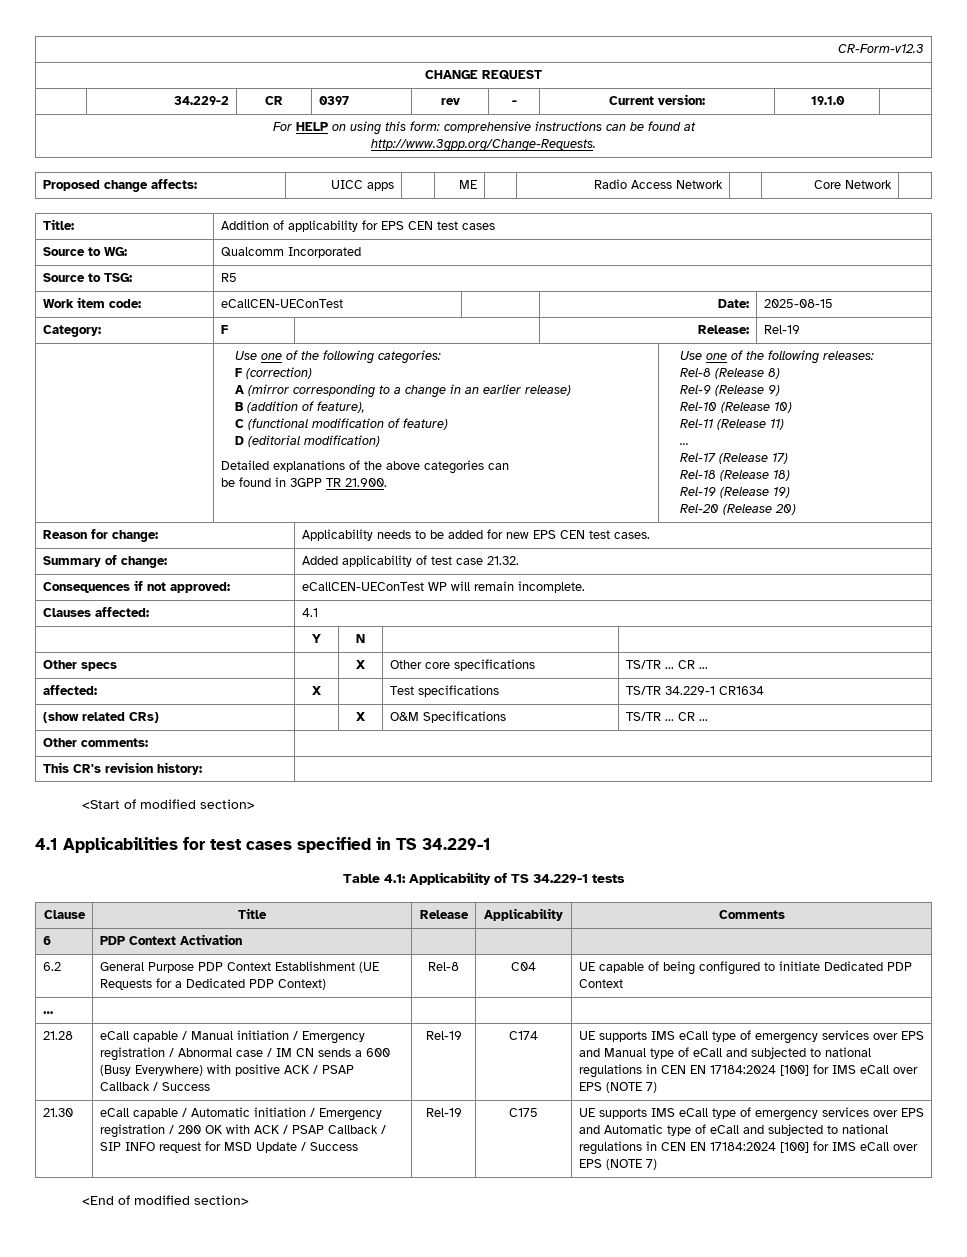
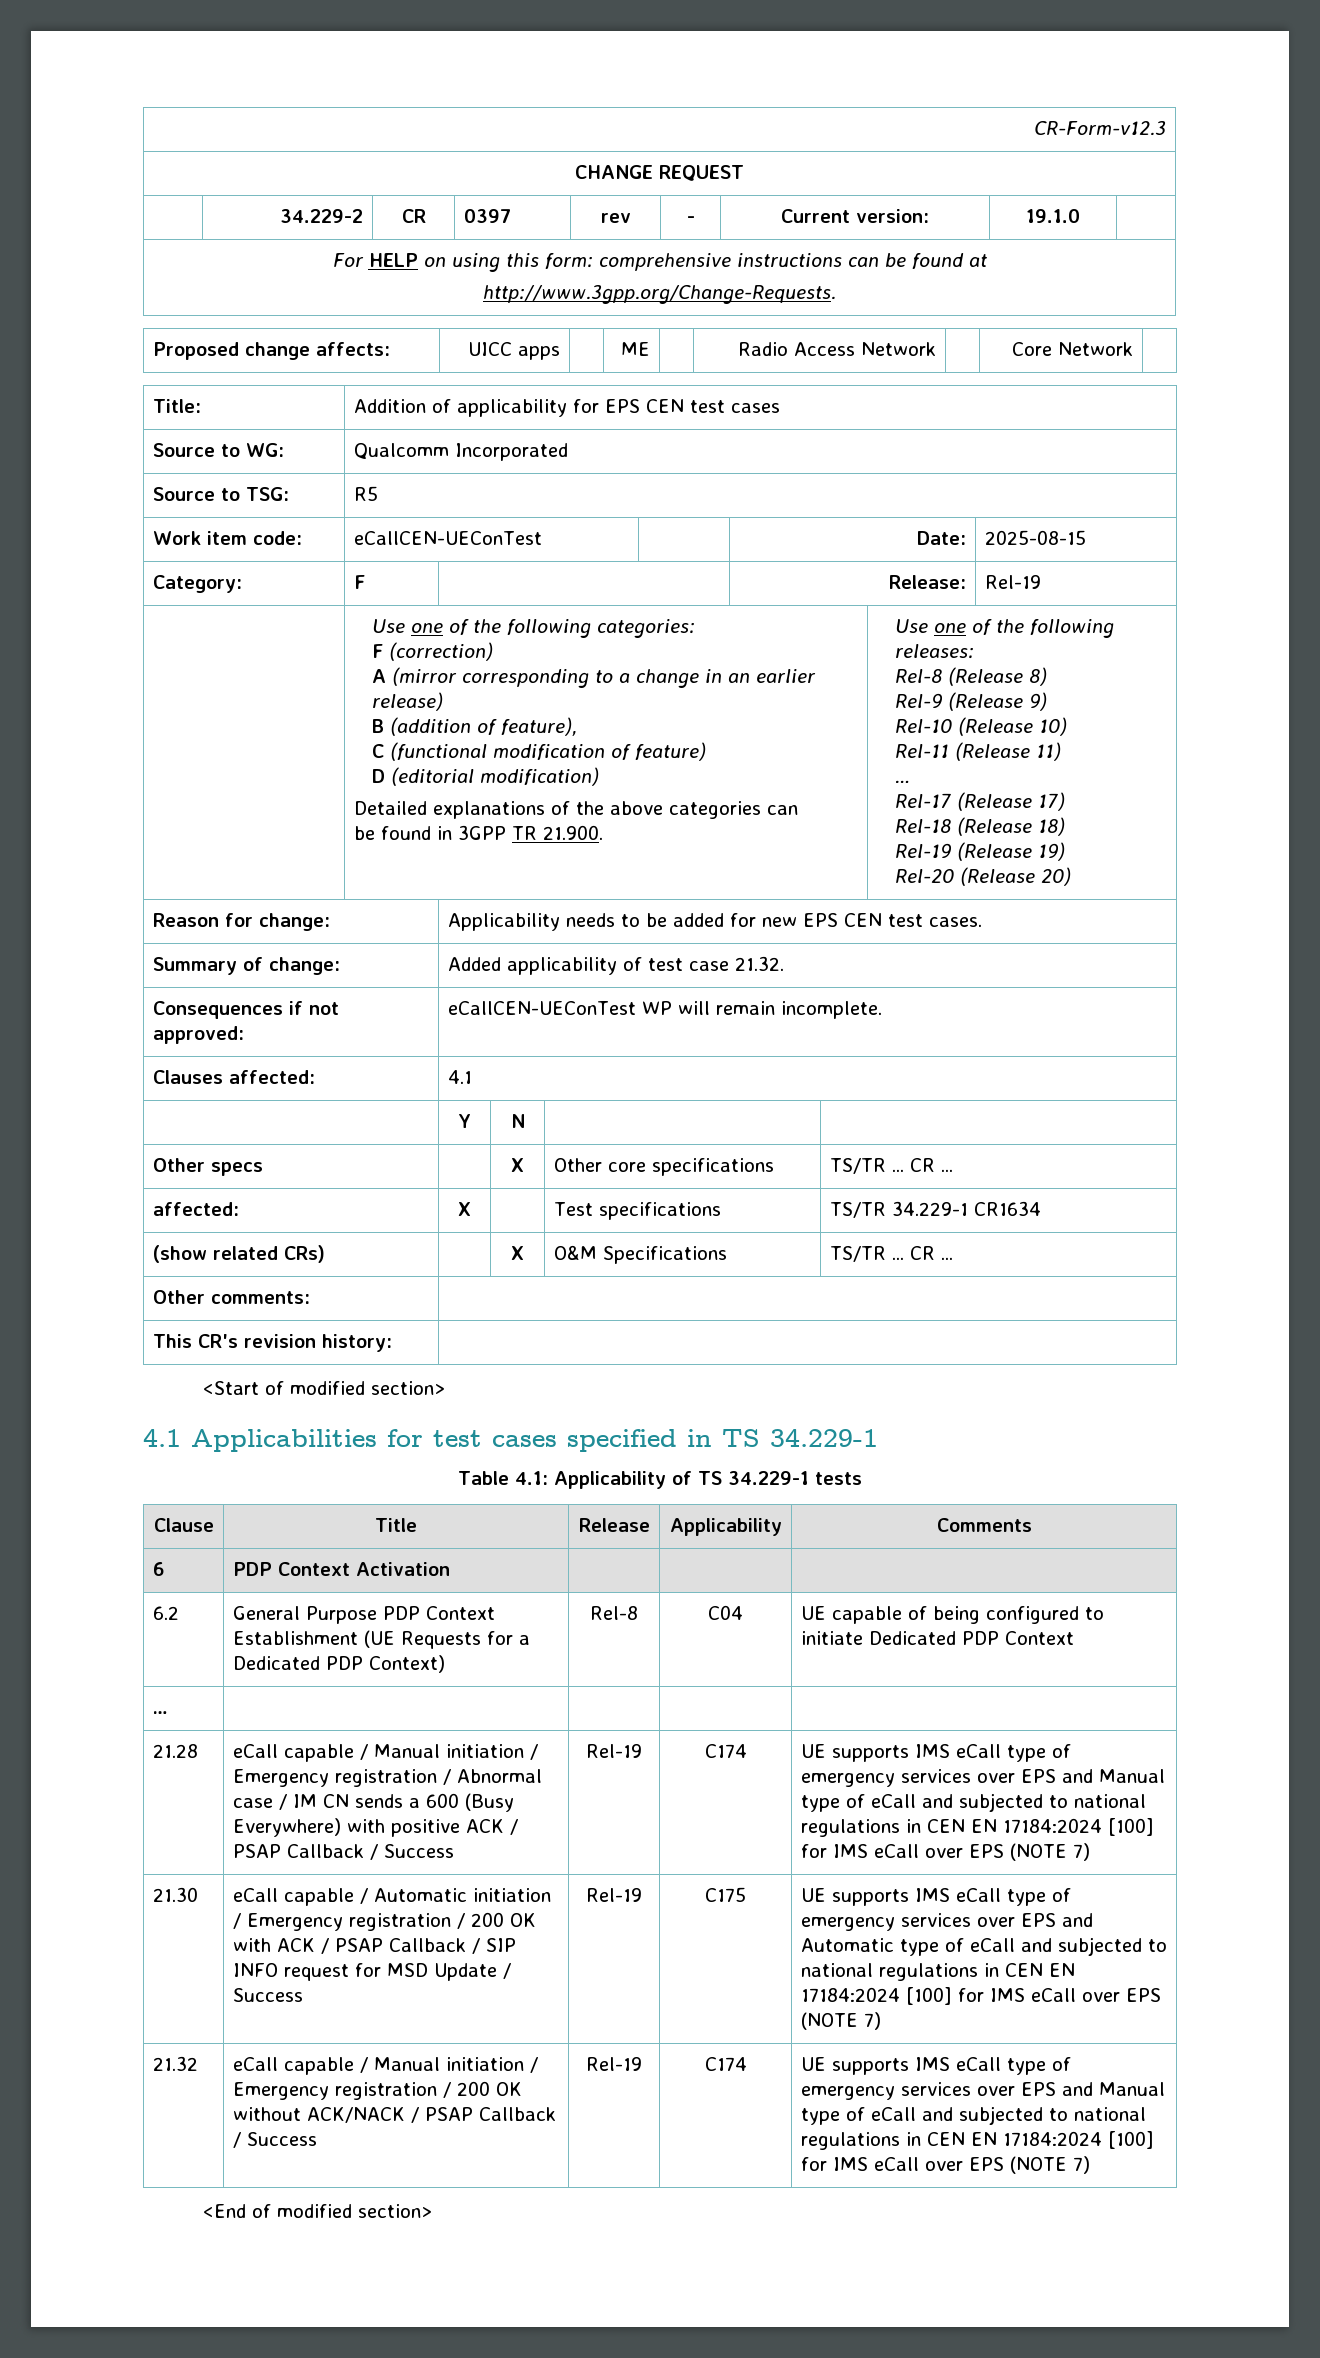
(657, 1164) none -> [152,2056,198,2071] [232,2057,538,2075] [232,2081,522,2100] [232,2107,556,2123] [232,2132,317,2148] [586,2057,642,2071] [704,2057,747,2071] [800,2057,1071,2075] [800,2082,1165,2100] [800,2106,1146,2125] [800,2131,1154,2150] [800,2156,1090,2174] // 21.32 | eCall capable / Manual initiation / Emergency registration / 200 OK without ACK/NACK / PSAP Callback / Success | Rel-19 | C174 | UE supports IMS eCall type of emergency services over EPS and Manual type of eCall and subjected to national regulations in CEN EN 17184:2024 [100] for IMS eCall over EPS (NOTE 7)

